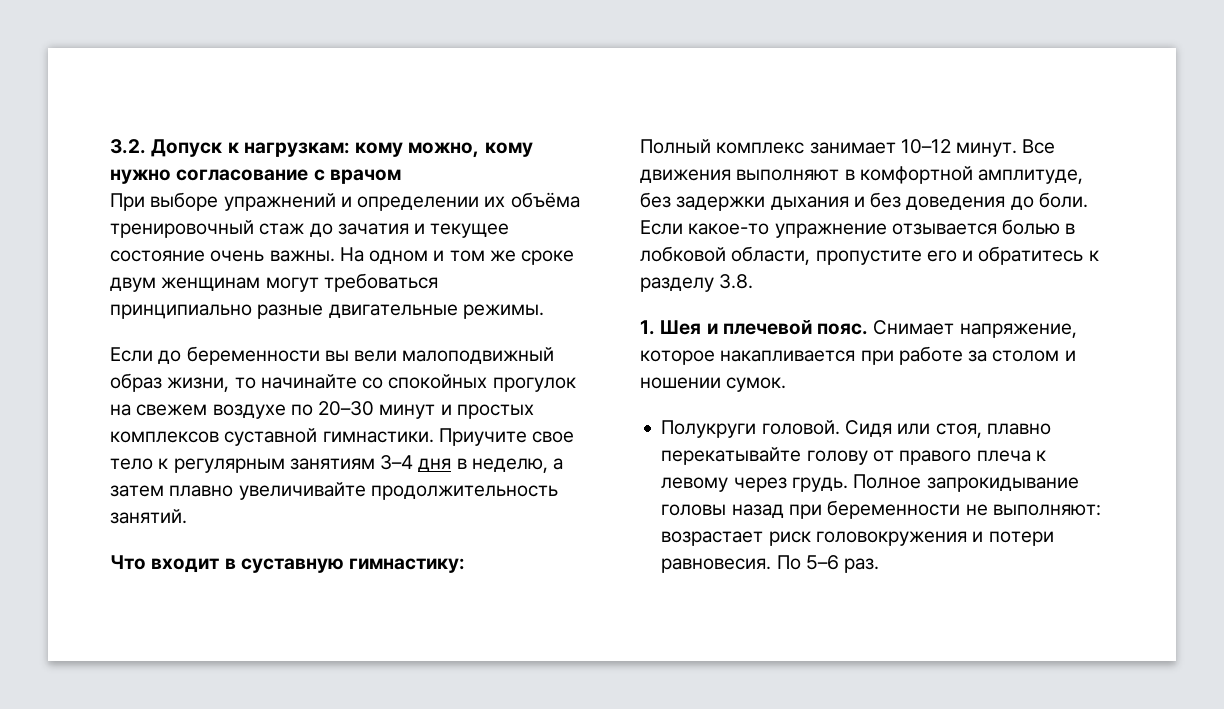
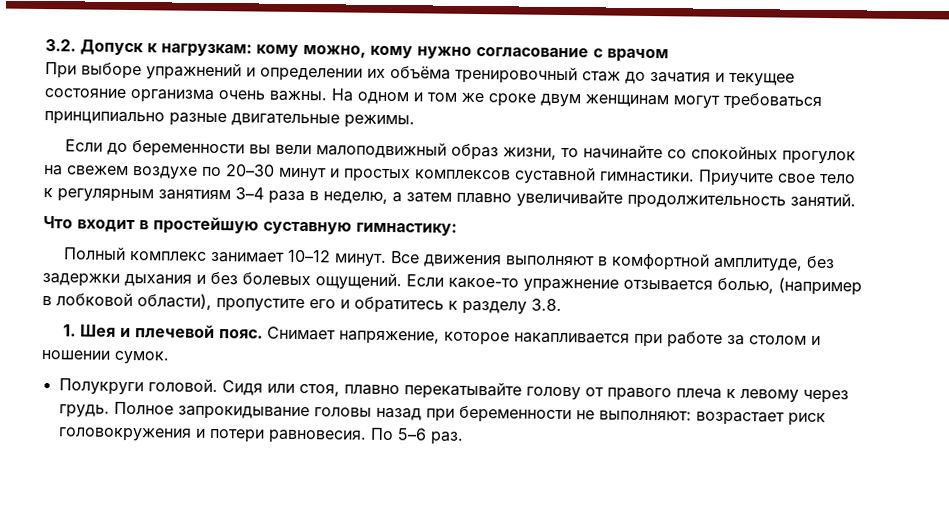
(205, 256) none -> [130,89,214,103] организма
[418,458,452,472] дня -> [268,190,305,205] раза
(236, 563) none -> [153,216,259,235] простейшую
[906,192,1088,210] доведения до боли. -> [242,272,402,291] болевых ощущений.
[1002,219,1061,235] болью -> [717,277,862,296] болью, (например
[731,246,811,265] области, -> [137,293,212,310] области),

